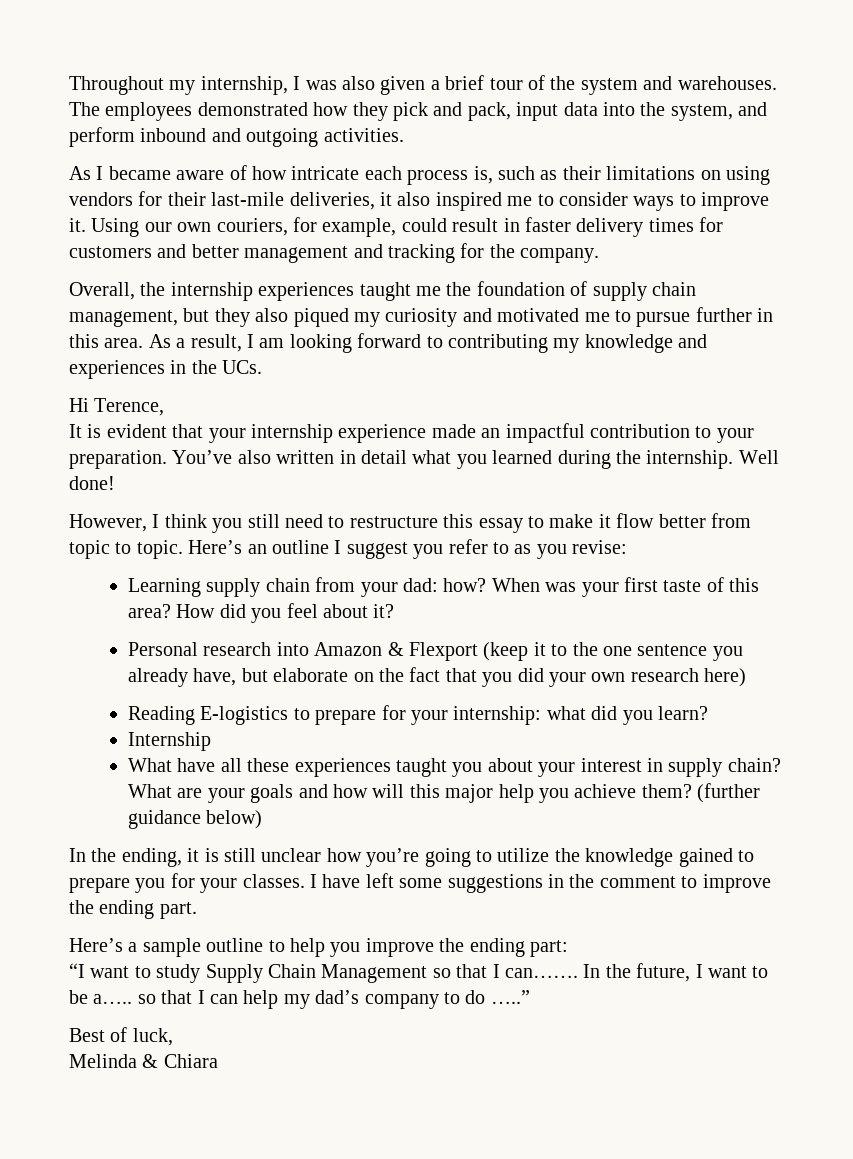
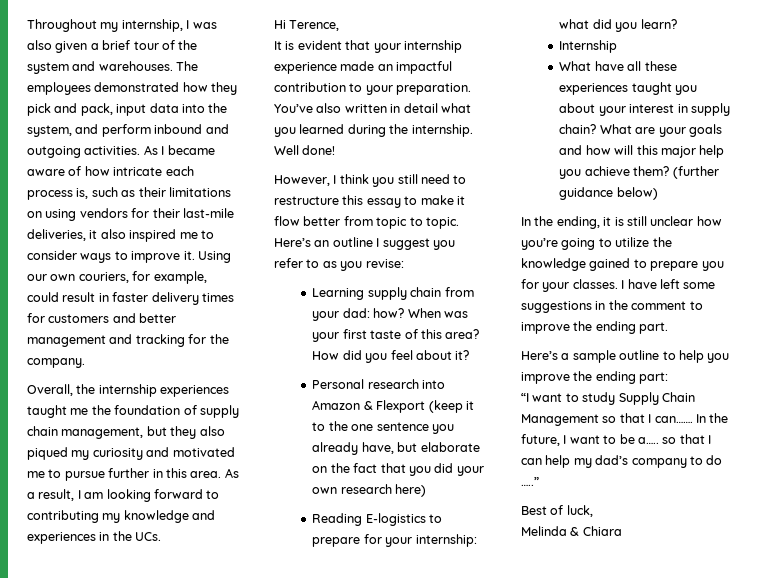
(404, 135) // -> (141, 150) none

